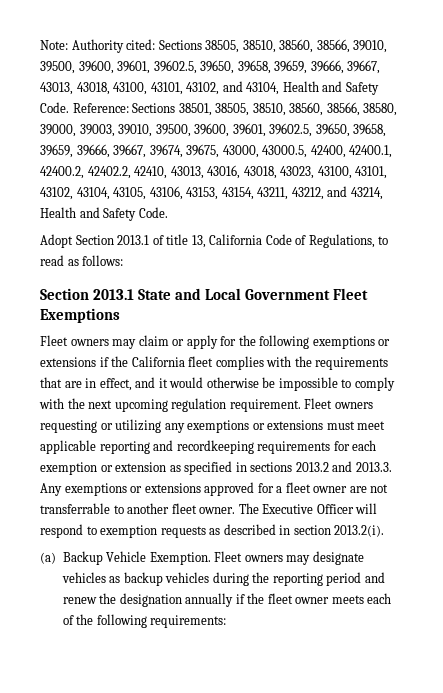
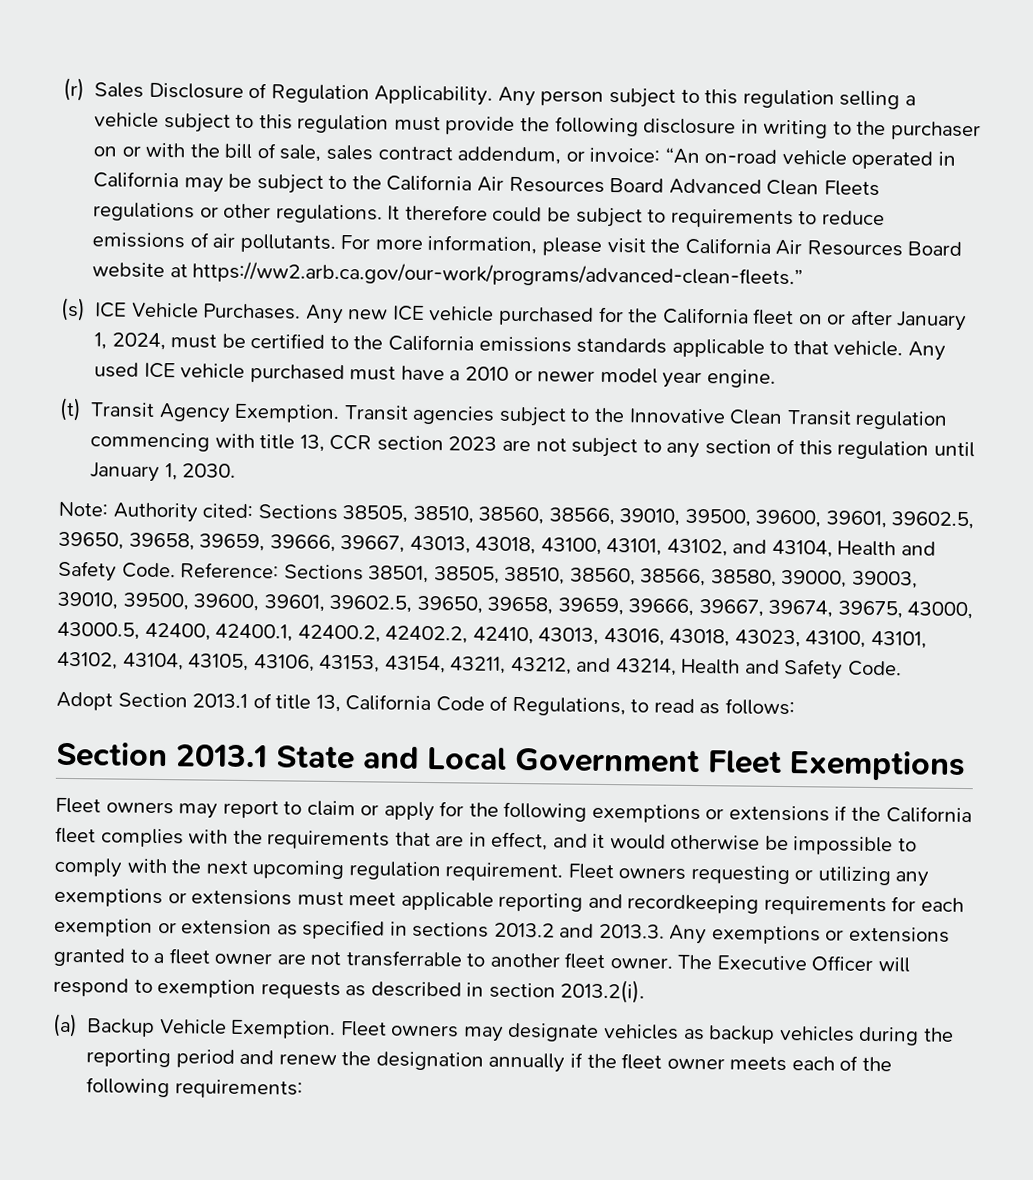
(40, 45) none -> [63,77,916,110] [94,112,981,141] [93,142,956,170] [93,171,880,197] [93,202,885,229] [92,232,963,257] [92,261,804,289] [60,297,968,332] [94,332,946,361] [94,362,776,389] [59,397,949,430] [90,432,975,460] [90,462,237,483] (r) Sales Disclosure of Regulation Applicability. Any person subject to this regulation selling a vehicle subject to this regulation must provide the following disclosure in writing to the purchaser on or with the bill of sale, sales contract addendum, or invoice: “An on-road vehicle operated in California may be subject to the California Air Resources Board Advanced Clean Fleets regulations or other regulations. It therefore could be subject to requirements to reduce emissions of air pollutants. For more information, please visit the California Air Resources Board website at https://ww2.arb.ca.gov/our-work/programs/advanced-clean-fleets.” // (s) ICE Vehicle Purchases. Any new ICE vehicle purchased for the California fleet on or after January 1, 2024, must be certified to the California emissions standards applicable to that vehicle. Any used ICE vehicle purchased must have a 2010 or newer model year engine. // (t) Transit Agency Exemption. Transit agencies subject to the Innovative Clean Transit regulation commencing with title 13, CCR section 2023 are not subject to any section of this regulation until January 1, 2030. //
(137, 344) none -> [222,800,303,819] report to
[204,482,274,496] approved for -> [53,947,149,967] granted to

